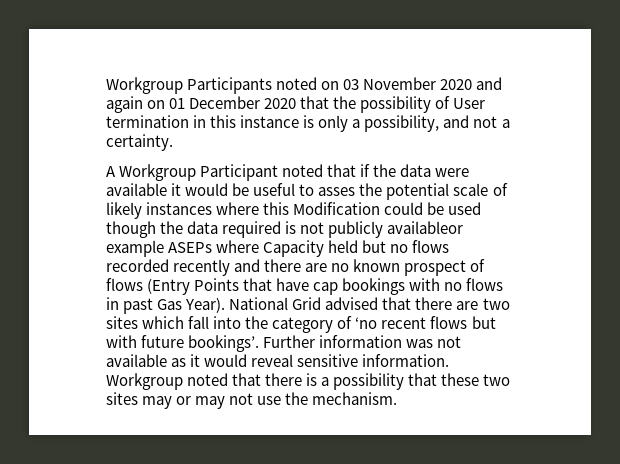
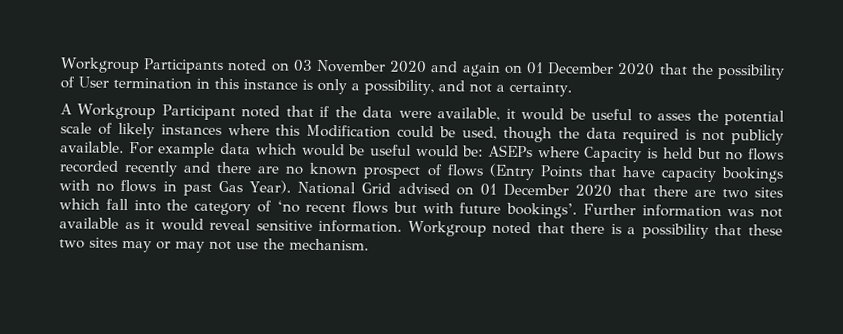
[106,183,167,196] available -> [437,107,501,121] available,
[448,202,482,215] used -> [461,126,497,140] used,
[387,221,464,234] [106,240,164,257] availableor example -> [60,141,484,158] available. For example data which would be useful would be:
(325, 248) none -> [647,148,659,159] is
[313,282,339,295] cap -> [660,167,717,182] capacity
(379, 303) none -> [455,183,613,197] on 01 December 2020

